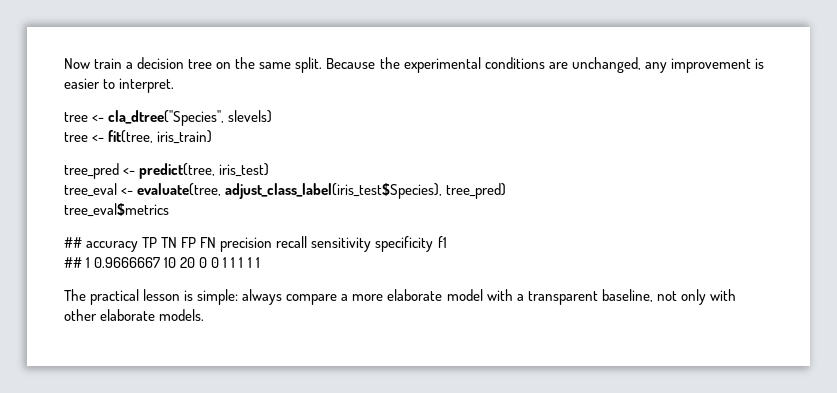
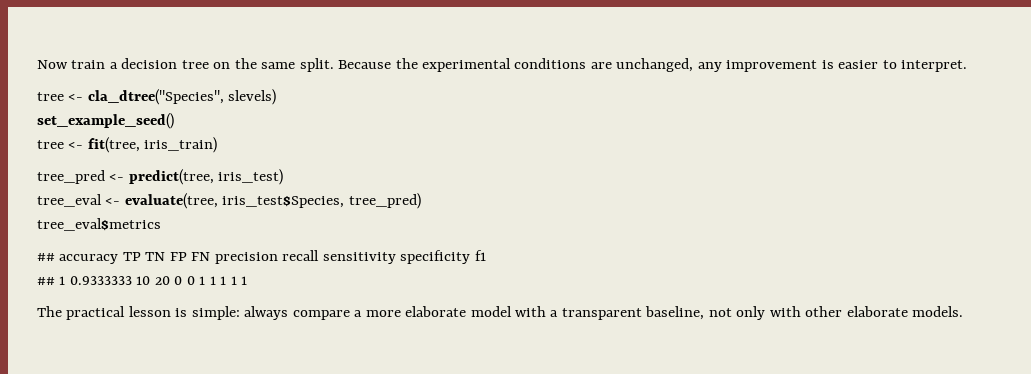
(273, 116) none -> [37,113,174,129] // set_example_seed()
[225,183,443,199] adjust_class_label(iris_test$Species), -> [222,196,345,208] iris_test$Species,
[94,257,161,268] 0.9666667 -> [69,276,132,285] 0.9333333

